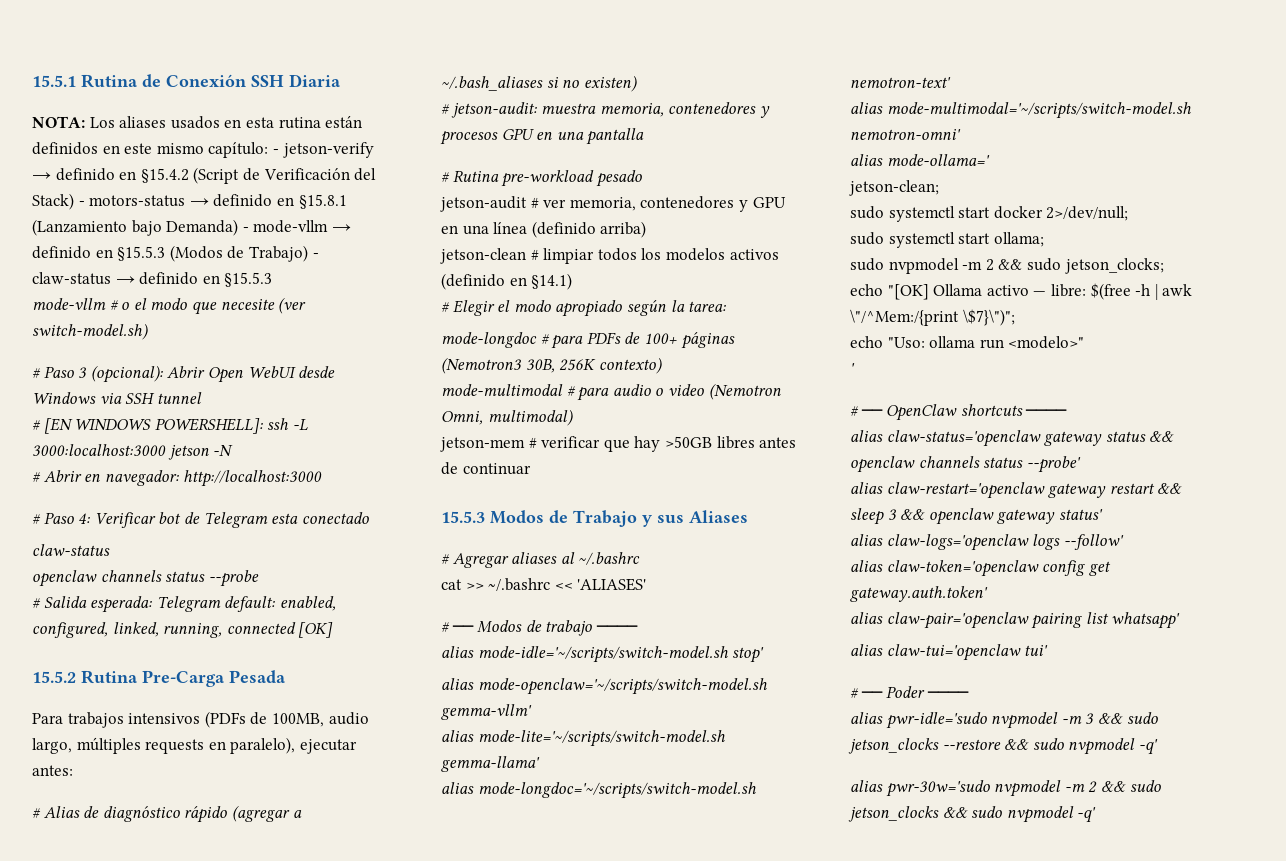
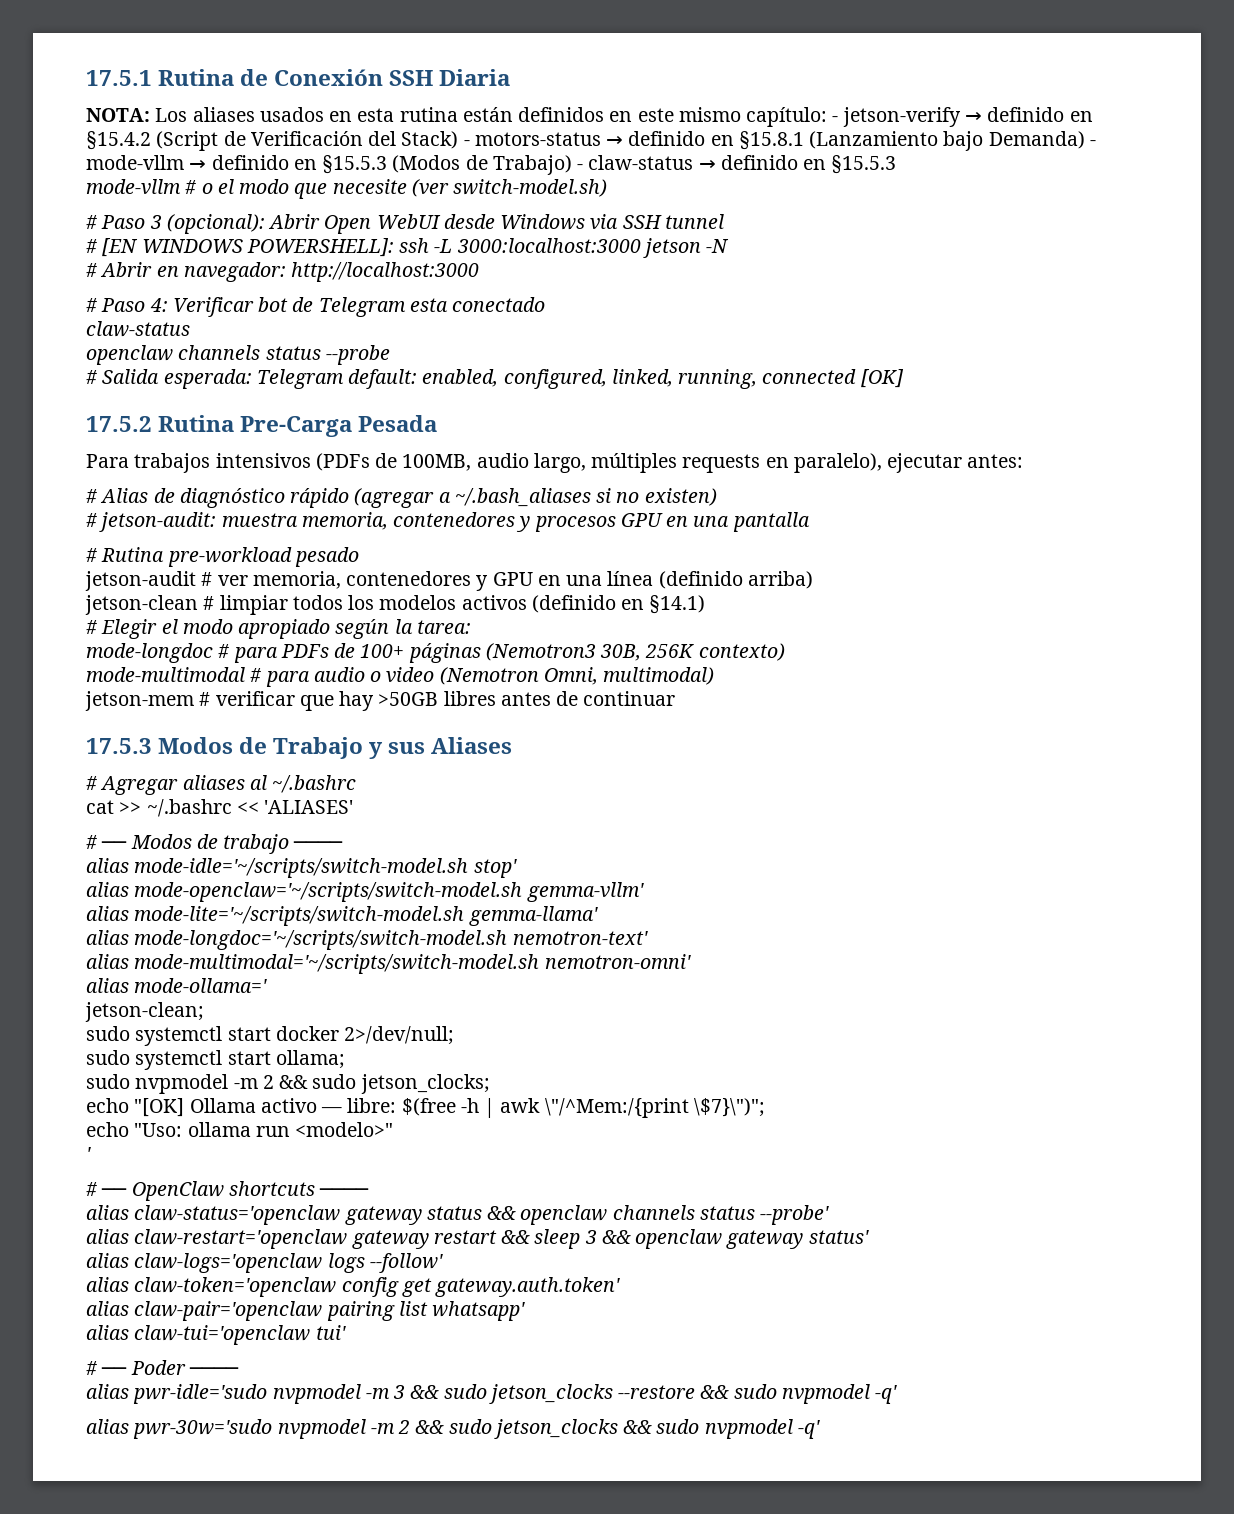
[32,75,76,87] 15.5.1 -> [86,70,152,86] 17.5.1
[32,671,76,683] 15.5.2 -> [86,416,152,432] 17.5.2
[441,511,485,523] 15.5.3 -> [86,738,152,754] 17.5.3

